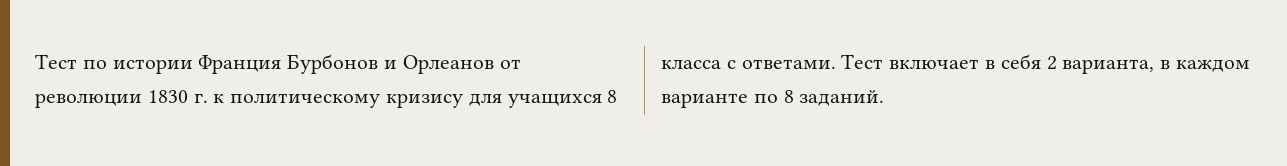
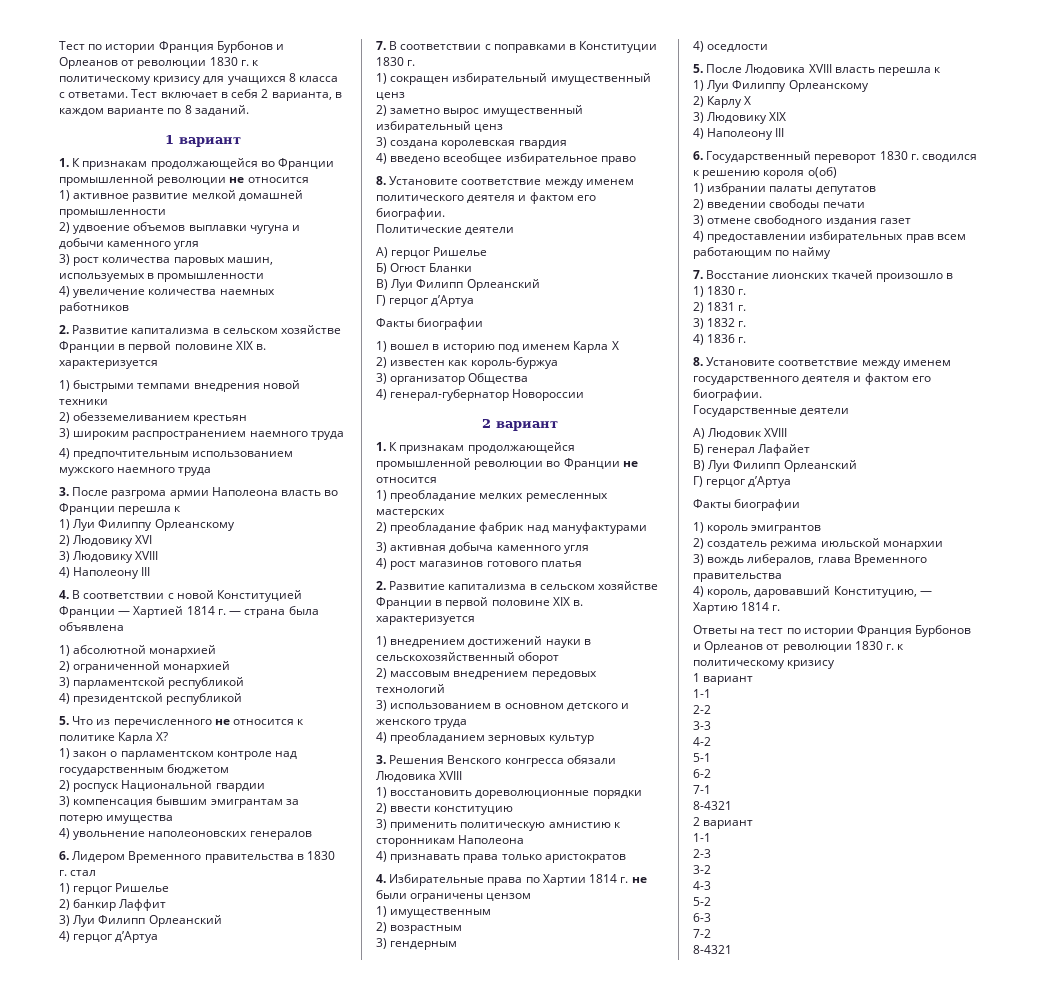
(885, 98) none -> [164,135,241,147] [59,158,335,170] [59,174,309,186] [59,190,303,202] [59,209,166,218] [59,222,301,234] [59,238,200,250] [59,254,273,266] [59,273,265,282] [59,286,275,298] [59,302,129,314] [59,325,342,334] [59,341,267,353] [59,360,158,369] [59,380,300,392] [59,399,108,405] [59,412,248,424] [59,428,344,440] [59,448,294,460] [59,467,212,476] [59,487,339,499] [59,503,182,515] [59,519,235,531] [59,535,153,547] [59,551,159,563] [59,567,151,579] [59,590,303,602] [59,606,319,618] [59,622,124,631] [59,645,217,657] [59,661,231,673] [59,677,245,689] [59,693,243,705] [59,716,305,728] [59,732,169,744] [59,748,298,760] [59,764,230,776] [59,780,265,792] [59,796,299,808] [59,815,174,824] [59,828,312,840] [59,851,336,863] [59,870,97,876] [59,883,170,895] [59,899,167,911] [59,915,222,927] [59,931,159,943] [376,41,658,53] [376,57,416,66] [376,73,651,85] [376,92,405,100] [376,105,583,117] [376,121,504,133] [376,137,567,149] [376,153,636,165] [376,176,634,188] [376,192,596,204] [376,208,445,220] [376,224,515,235] [376,247,488,259] [376,263,473,274] [376,279,540,291] [376,295,475,307] [376,318,484,330] [376,341,619,353] [376,357,558,369] [376,373,529,385] [376,389,585,401] [481,419,558,431] [376,442,575,454] [376,458,638,470] [376,477,437,483] [376,490,608,502] [376,509,445,518] [376,522,647,534] [376,542,589,554] [376,558,582,570] [376,581,659,590] [376,597,584,609] [376,616,475,625] [376,636,591,648] [376,652,560,664] [376,668,597,680] [376,684,445,693] [376,700,630,711] [376,719,468,728] [376,732,594,744] [376,755,616,767] [376,771,463,782] [376,787,642,799] [376,803,514,815] [376,819,621,831] [376,835,525,847] [376,851,626,863] [376,874,647,886] [376,890,532,902] [376,906,492,918] [376,922,463,934] [376,938,458,950] [693,41,769,52] [693,64,942,76] [693,80,869,92] [693,96,752,108] [693,112,787,124] [693,128,785,140] [693,151,978,163] [693,167,837,179] [693,183,876,195] [693,199,865,210] [693,215,911,226] [693,231,966,243] [693,247,832,259] [693,270,954,282] [693,286,747,297] [693,302,747,313] [693,318,747,329] [693,334,747,345] [693,357,951,369] [693,373,931,385] [693,389,762,401] [693,405,850,417] [693,428,788,439] [693,444,811,456] [693,460,857,472] [693,476,792,488] [693,499,801,511] [693,522,822,534] [693,538,943,550] [693,554,927,566] [693,573,782,582] [693,586,932,598] [693,602,781,614] [693,625,972,637] [693,641,905,653] [693,660,836,669] [693,673,754,685] [693,689,711,698] [693,705,711,714] [693,721,711,730] [693,737,711,746] [693,753,711,762] [693,769,711,778] [693,785,711,794] [693,801,732,810] [693,817,754,829] [693,833,711,842] [693,849,711,858] [693,865,711,874] [693,881,711,890] [693,897,711,906] [693,913,711,922] [693,929,711,938] [693,945,732,954] // 1 вариант // 1. К признакам продолжающейся во Франции промышленной революции не относится // 1) активное развитие мелкой домашней промышленности // 2) удвоение объемов выплавки чугуна и добычи каменного угля // 3) рост количества паровых машин, используемых в промышленности // 4) увеличение количества наемных работников // 2. Развитие капитализма в сельском хозяйстве Франции в первой половине XIX в. характеризуется // 1) быстрыми темпами внедрения новой техники // 2) обезземеливанием крестьян // 3) широким распространением наемного труда // 4) предпочтительным использованием мужского наемного труда // 3. После разгрома армии Наполеона власть во Франции перешла к // 1) Луи Филиппу Орлеанскому // 2) Людовику XVI // 3) Людовику XVIII // 4) Наполеону III // 4. В соответствии с новой Конституцией Франции — Хартией 1814 г. — страна была объявлена // 1) абсолютной монархией // 2) ограниченной монархией // 3) парламентской республикой // 4) президентской республикой // 5. Что из перечисленного не относится к политике Карла Х? // 1) закон о парламентском контроле над государственным бюджетом // 2) роспуск Национальной гвардии // 3) компенсация бывшим эмигрантам за потерю имущества // 4) увольнение наполеоновских генералов // 6. Лидером Временного правительства в 1830 г. стал // 1) герцог Ришелье // 2) банкир Лаффит // 3) Луи Филипп Орлеанский // 4) герцог д’Артуа // 7. В соответствии с поправками в Конституции 1830 г. // 1) сокращен избирательный имущественный ценз // 2) заметно вырос имущественный избирательный ценз // 3) создана королевская гвардия // 4) введено всеобщее избирательное право // 8. Установите соответствие между именем политического деятеля и фактом его биографии. // Политические деятели // А) герцог Ришелье // Б) Огюст Бланки // В) Луи Филипп Орлеанский // Г) герцог д’Артуа // Факты биографии // 1) вошел в историю под именем Карла Х // 2) известен как король-буржуа // 3) организатор Общества // 4) генерал-губернатор Новороссии // 2 вариант // 1. К признакам продолжающейся промышленной революции во Франции не относится // 1) преобладание мелких ремесленных мастерских // 2) преобладание фабрик над мануфактурами // 3) активная добыча каменного угля // 4) рост магазинов готового платья // 2. Развитие капитализма в сельском хозяйстве Франции в первой половине XIX в. характеризуется // 1) внедрением достижений науки в сельскохозяйственный оборот // 2) массовым внедрением передовых технологий // 3) использованием в основном детского и женского труда // 4) преобладанием зерновых культур // 3. Решения Венского конгресса обязали Людовика XVIII // 1) восстановить дореволюционные порядки // 2) ввести конституцию // 3) применить политическую амнистию к сторонникам Наполеона // 4) признавать права только аристократов // 4. Избирательные права по Хартии 1814 г. не были ограничены цензом // 1) имущественным // 2) возрастным // 3) гендерным // 4) оседлости // 5. После Людовика XVIII власть перешла к // 1) Луи Филиппу Орлеанскому // 2) Карлу Х // 3) Людовику XIX // 4) Наполеону III // 6. Государственный переворот 1830 г. сводился к решению короля о(об) // 1) избрании палаты депутатов // 2) введении свободы печати // 3) отмене свободного издания газет // 4) предоставлении избирательных прав всем работающим по найму // 7. Восстание лионских ткачей произошло в // 1) 1830 г. // 2) 1831 г. // 3) 1832 г. // 4) 1836 г. // 8. Установите соответствие между именем государственного деятеля и фактом его биографии. // Государственные деятели // А) Людовик XVIII // Б) генерал Лафайет // В) Луи Филипп Орлеанский // Г) герцог д’Артуа // Факты биографии // 1) король эмигрантов // 2) создатель режима июльской монархии // 3) вождь либералов, глава Временного правительства // 4) король, даровавший Конституцию, — Хартию 1814 г. // Ответы на тест по истории Франция Бурбонов и Орлеанов от революции 1830 г. к политическому кризису // 1 вариант // 1-1 // 2-2 // 3-3 // 4-2 // 5-1 // 6-2 // 7-1 // 8-4321 // 2 вариант // 1-1 // 2-3 // 3-2 // 4-3 // 5-2 // 6-3 // 7-2 // 8-4321

